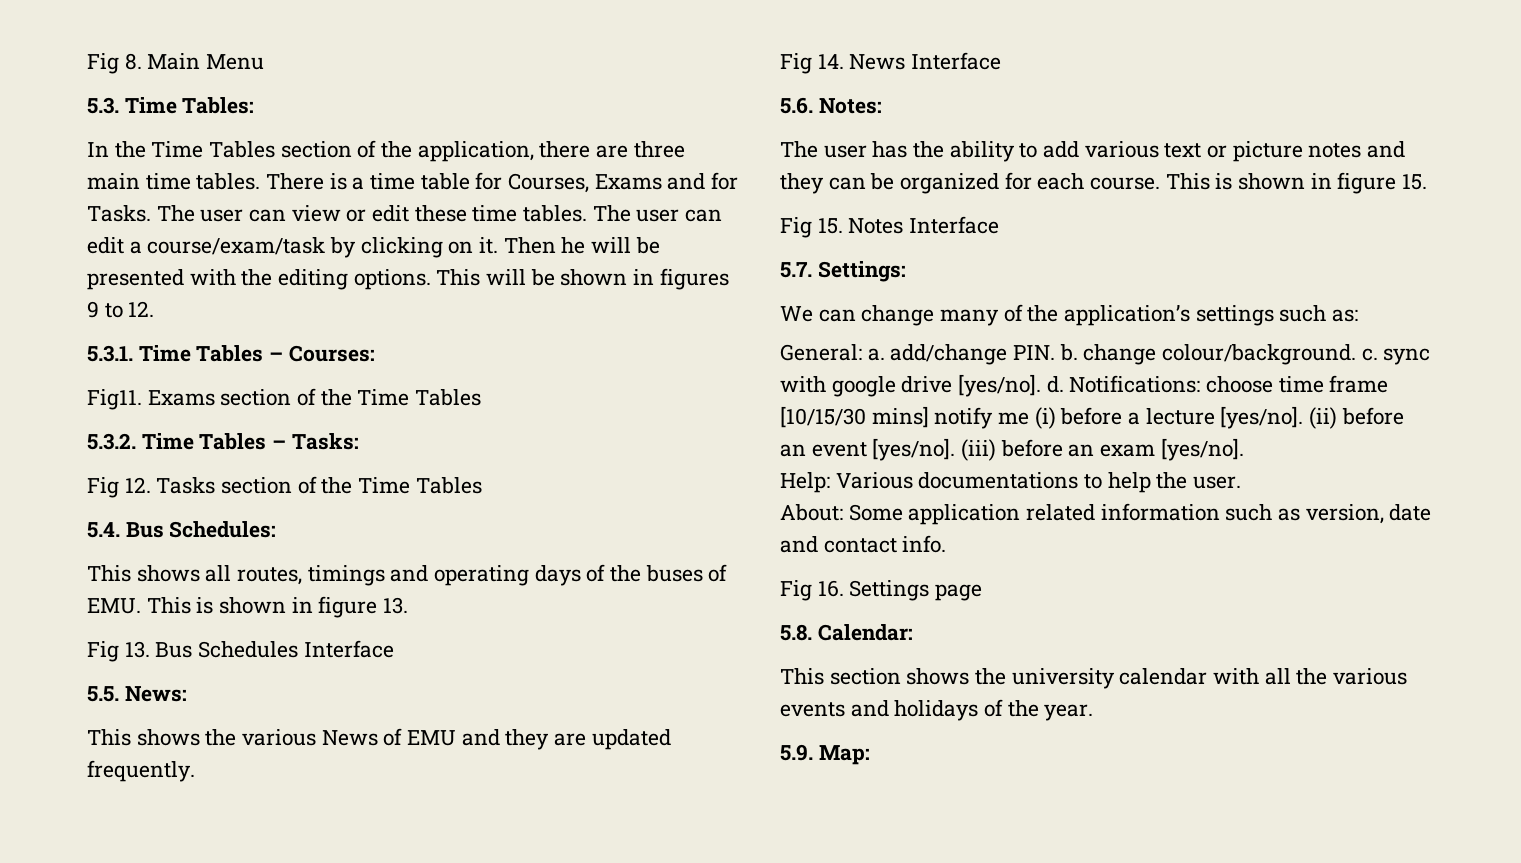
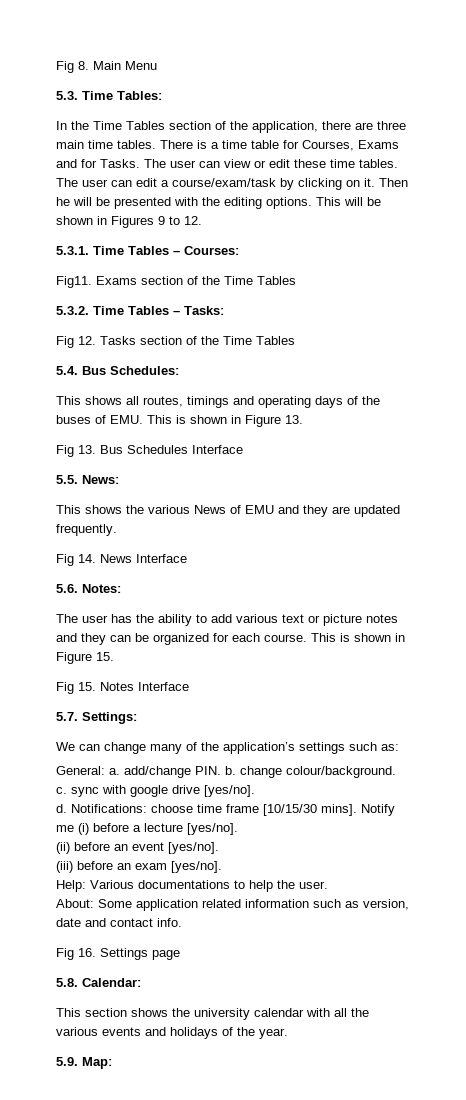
[659,268,729,290] figures -> [111,216,154,228] Figures
[318,596,378,618] figure -> [245,415,281,427] Figure
[1337,172,1397,194] figure -> [56,652,92,664] Figure
(1042, 385) none -> (255, 791) //
[871,406,994,429] mins] notify -> [321,804,395,816] mins]. Notify
(1304, 417) none -> (238, 829) //
(956, 449) none -> (219, 848) //

